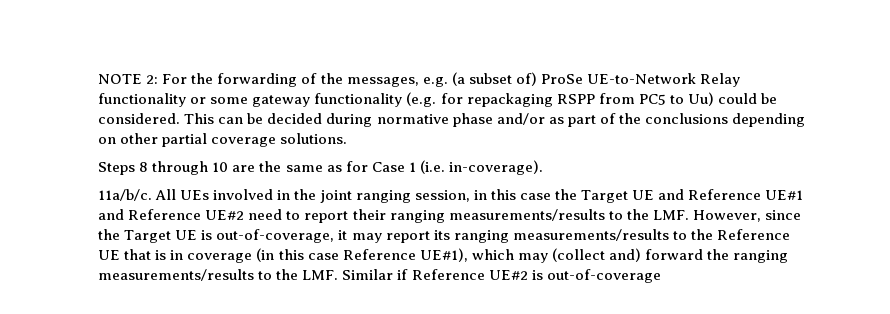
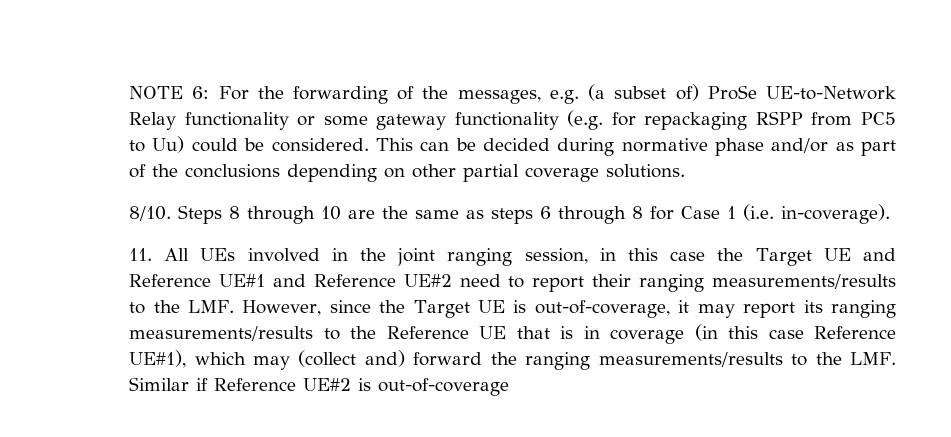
[146,75,159,84] 2: -> [192,86,210,99] 6:
(348, 138) none -> [129,206,172,221] 8/10.
(342, 168) none -> [491,206,644,224] steps 6 through 8
[98,189,153,201] 11a/b/c. -> [129,248,153,261] 11.

